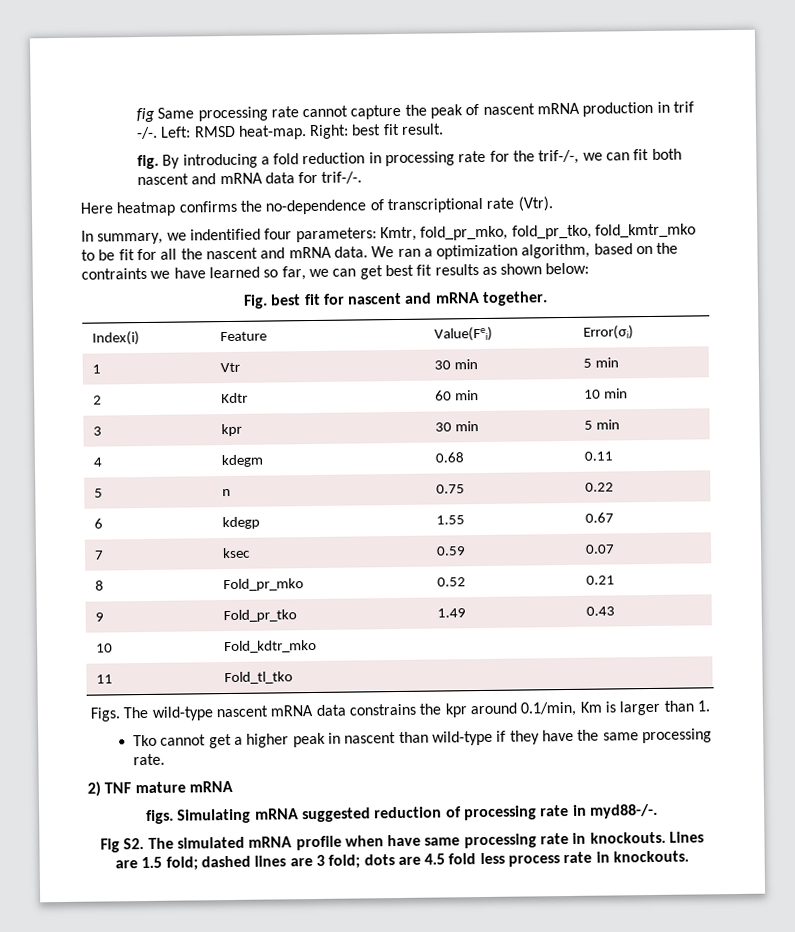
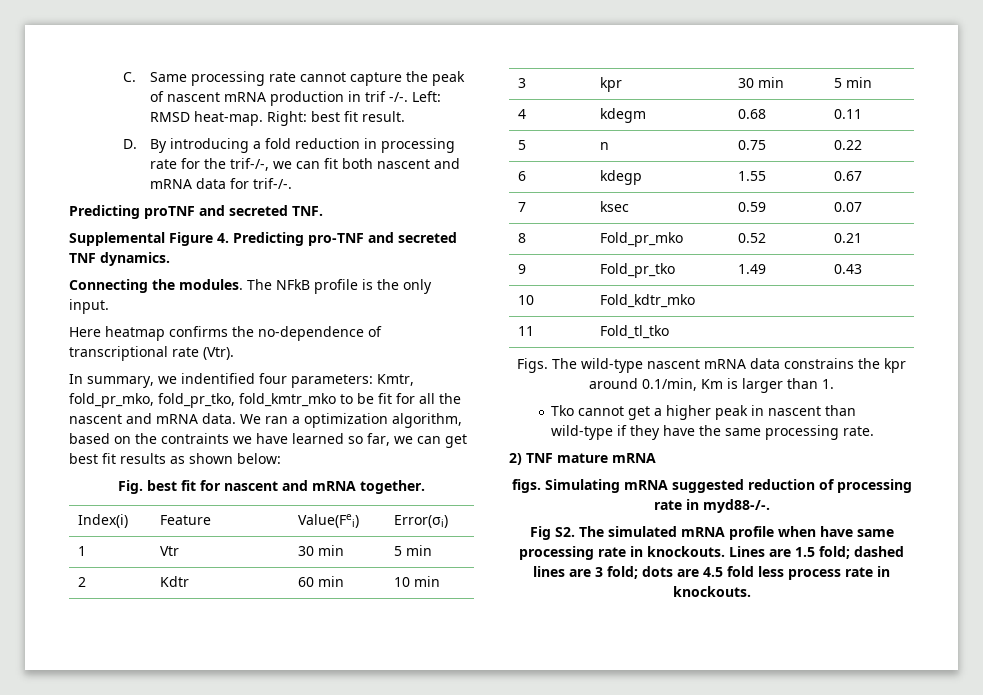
[135,107,155,123] fig -> [122,72,136,82] C.
[136,154,159,170] fig. -> [122,139,137,149] D.
(363, 177) none -> [69,205,323,219] [69,232,457,246] [69,252,170,266] [69,279,432,294] [69,299,109,314] // Predicting proTNF and secreted TNF. // Supplemental Figure 4. Predicting pro-TNF and secreted TNF dynamics. // Connecting the modules. The NFkB profile is the only input.

